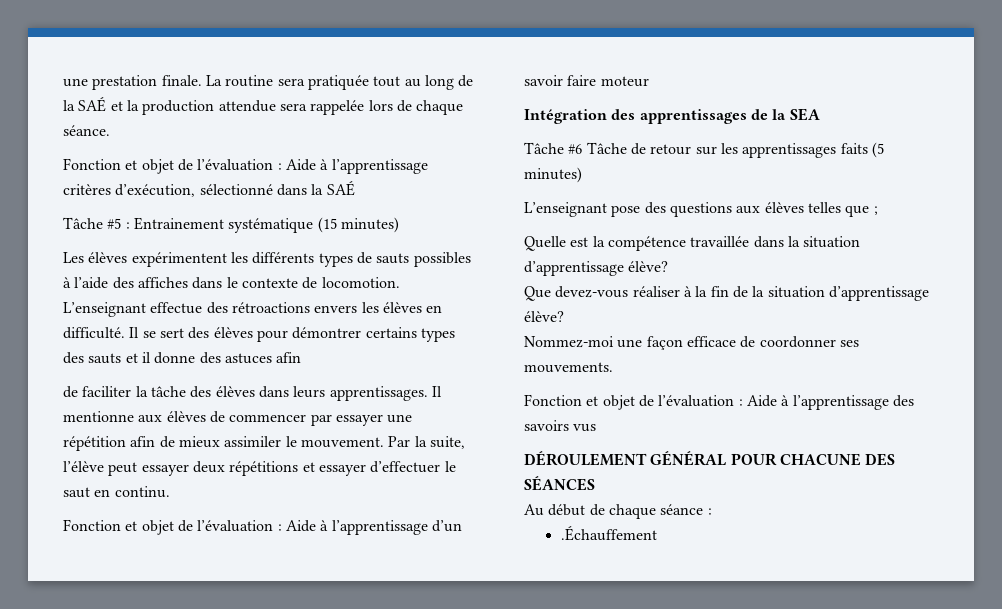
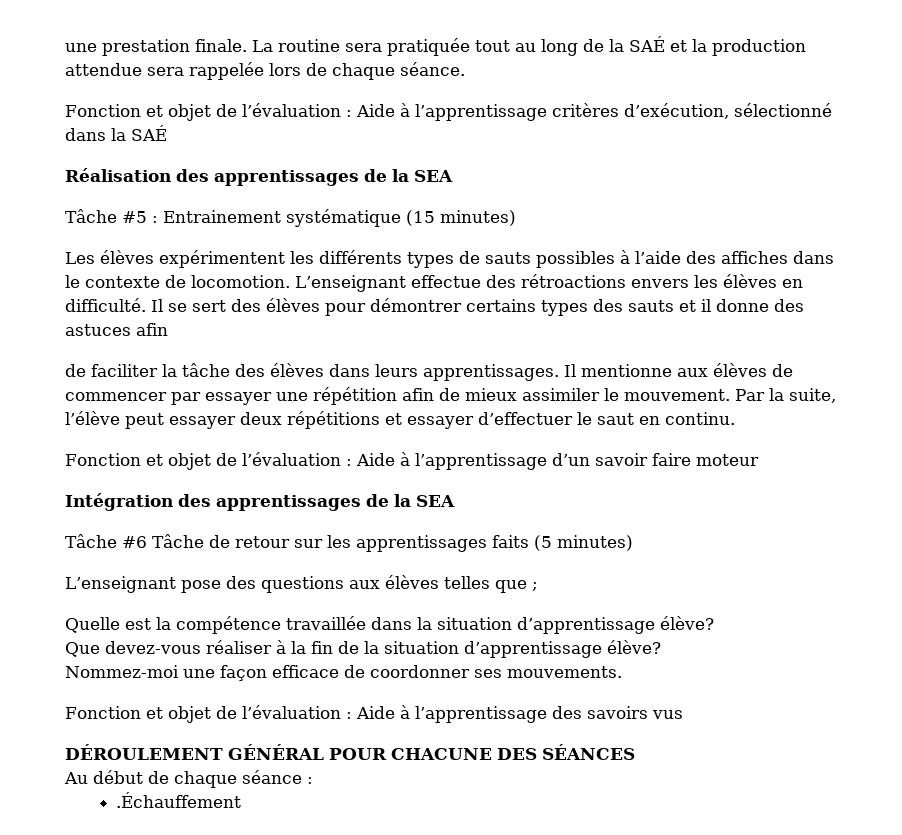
(355, 188) none -> [65,168,453,186] // Réalisation des apprentissages de la SEA

